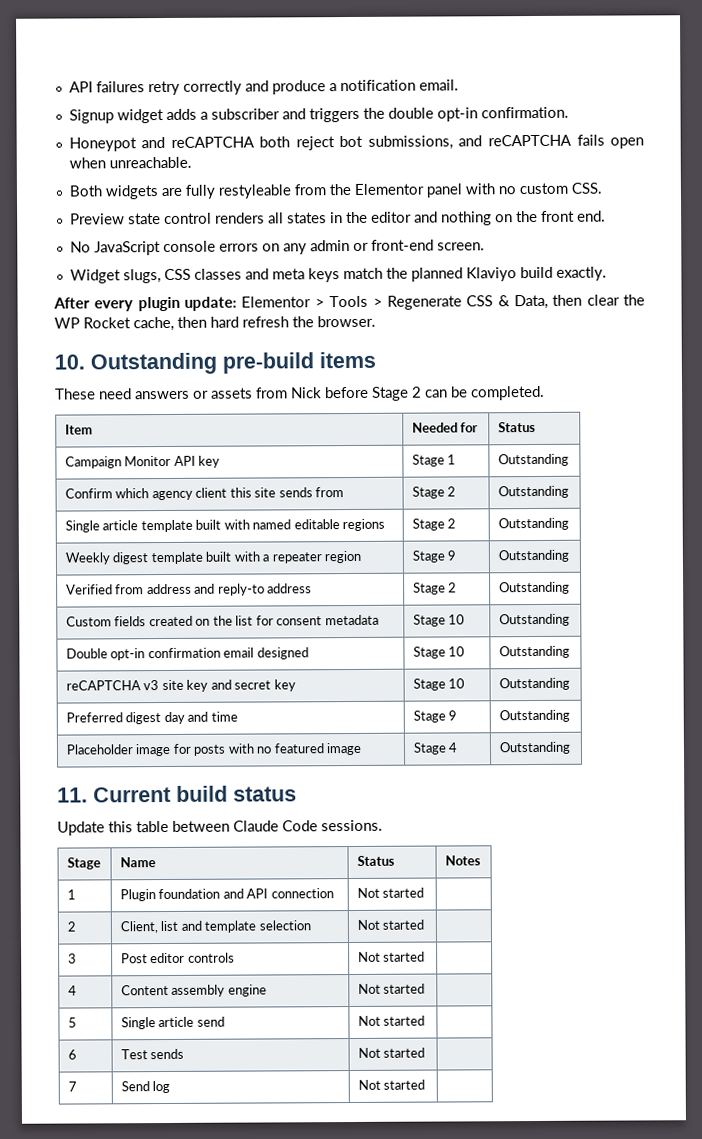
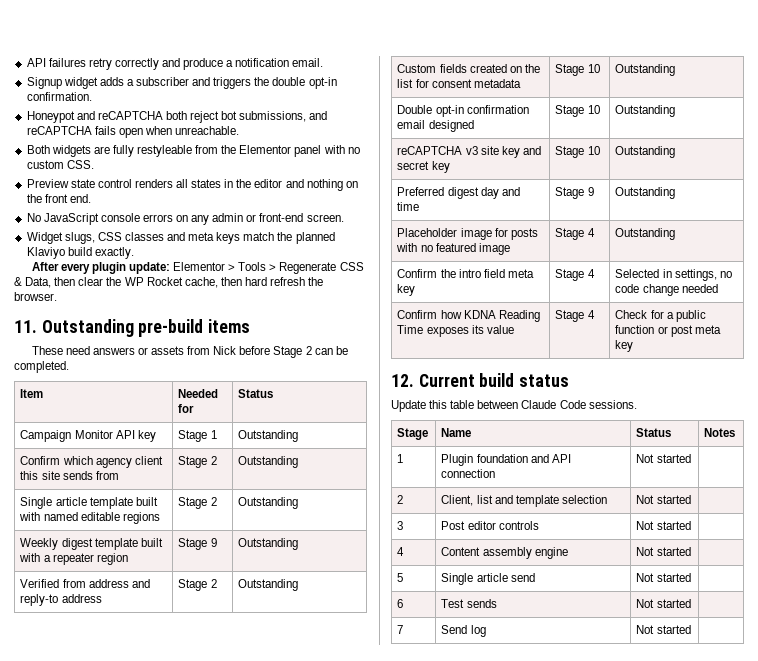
[54,354,85,370] 10. -> [14,320,37,333] 11.
[57,787,88,803] // 11. -> [397,269,534,278] [397,284,416,296] [555,269,595,281] [615,269,732,281] [615,284,718,296] [397,310,540,322] [397,325,514,337] [555,310,595,322] [615,310,706,322] [615,325,721,337] [615,340,634,352] [391,374,414,387] // Confirm the intro field meta key | Stage 4 | Selected in settings, no code change needed // Confirm how KDNA Reading Time exposes its value | Stage 4 | Check for a public function or post meta key // 12.

